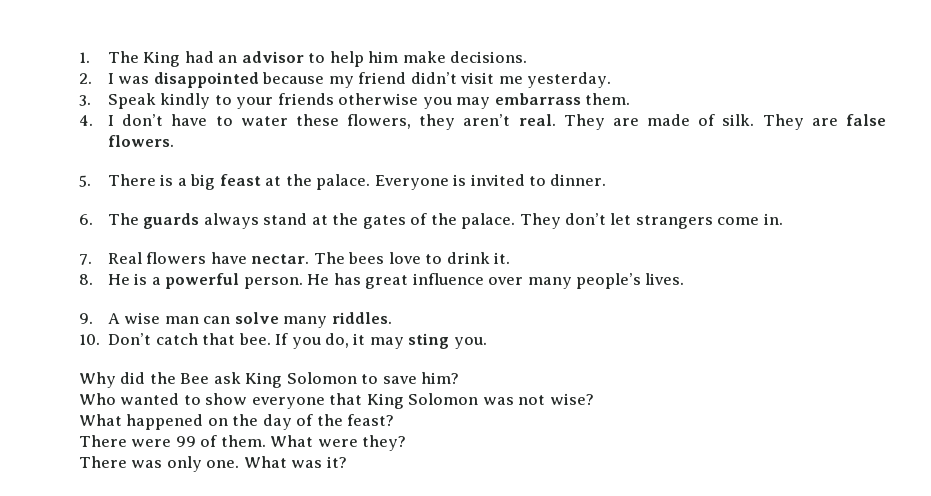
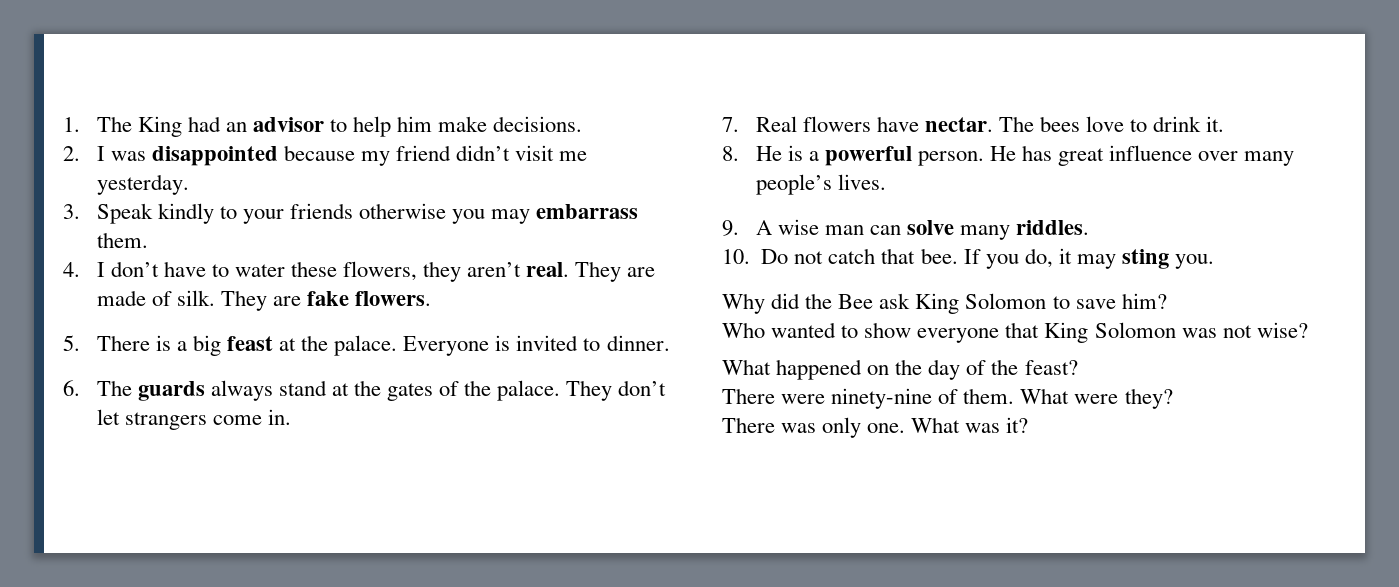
[846,114,887,126] false -> [306,291,349,306] fake
[108,333,152,345] Don’t -> [761,249,824,264] Do not
[175,436,196,447] 99 -> [831,388,933,409] ninety-nine

